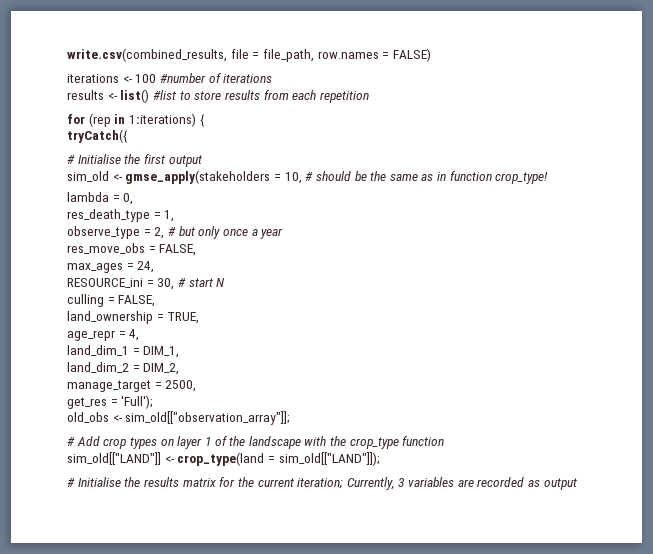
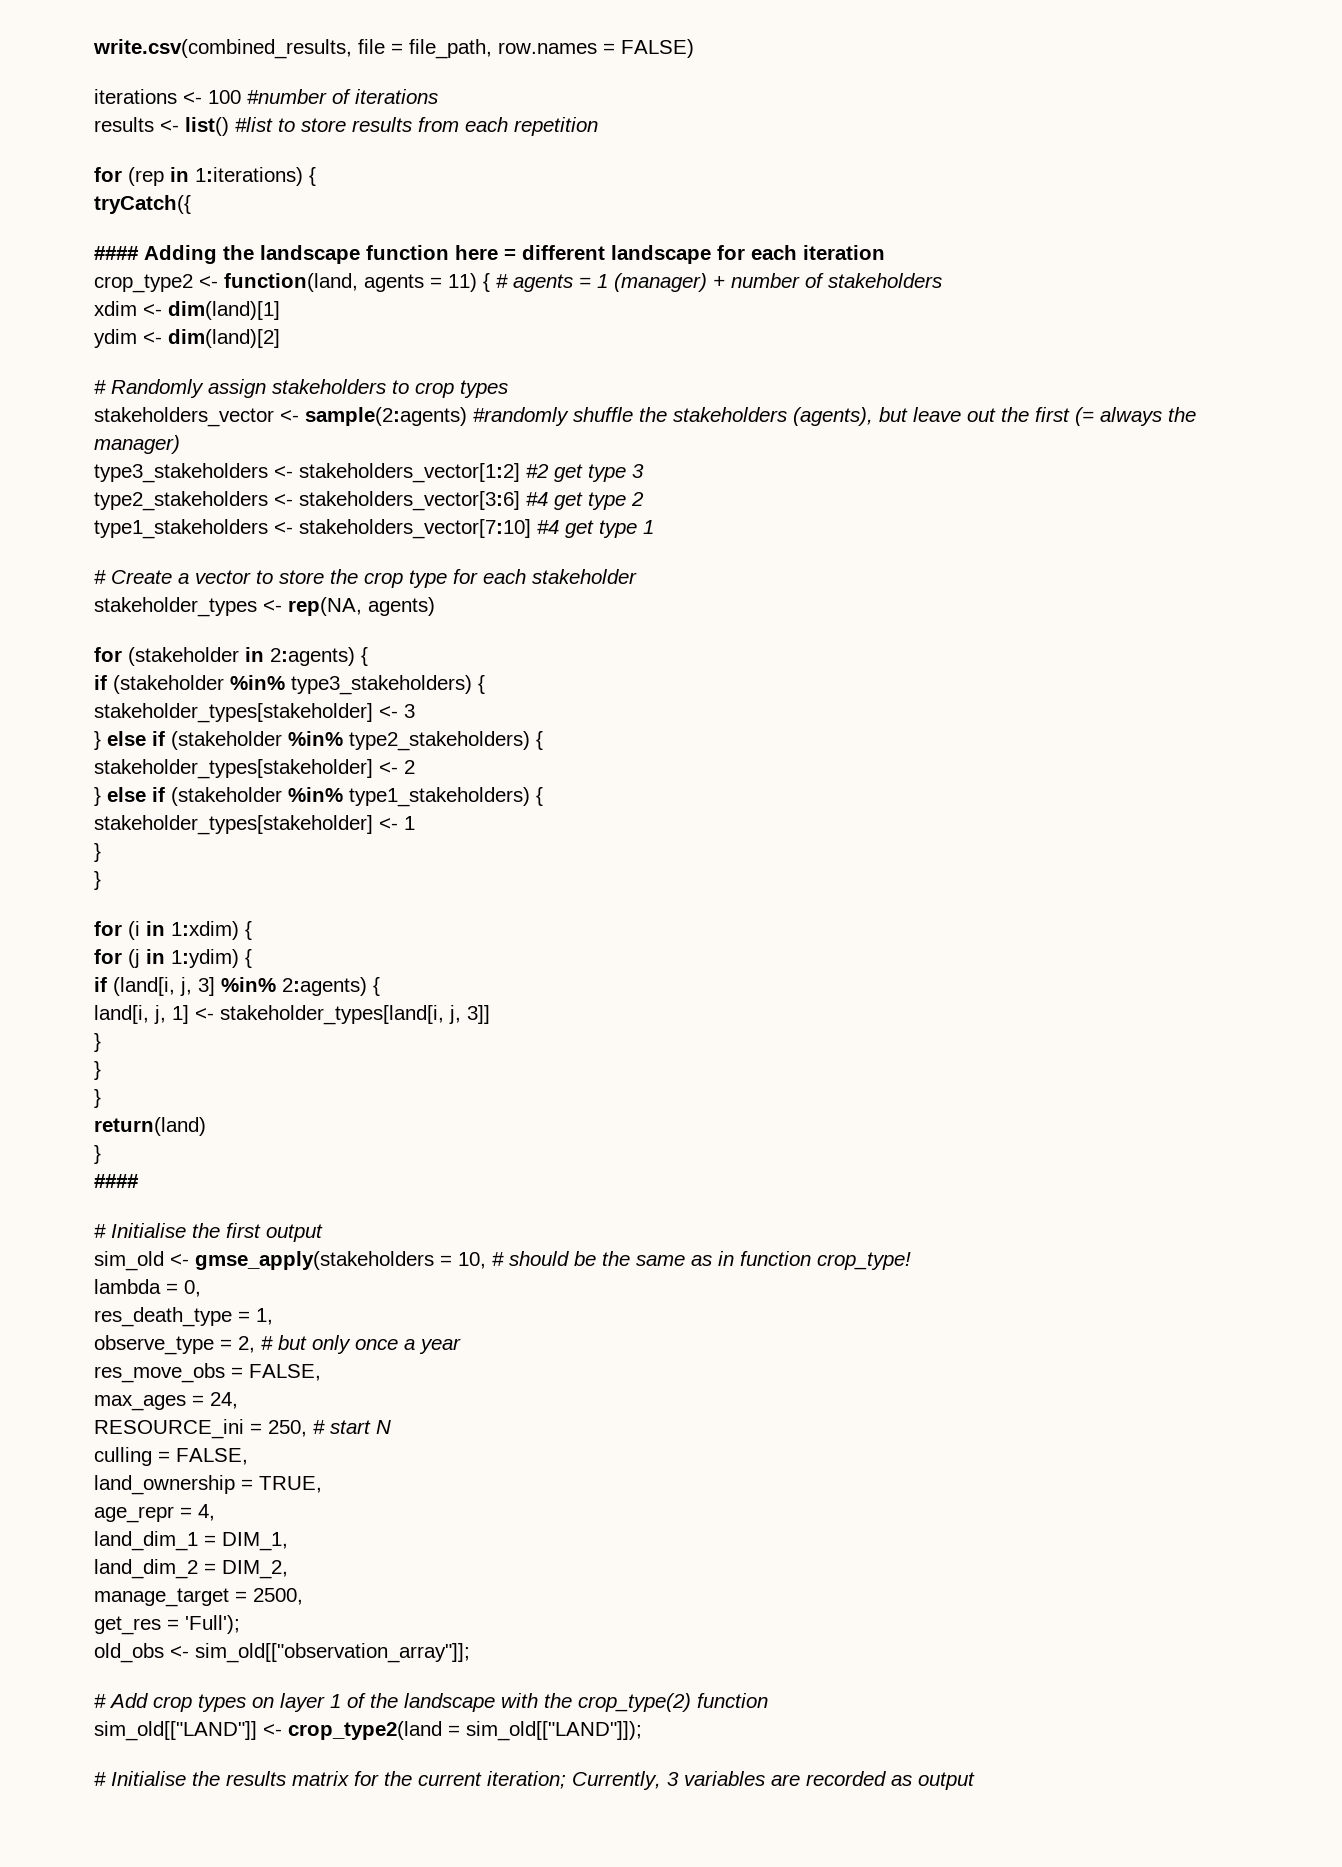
(128, 136) none -> [94,245,885,264] [94,273,942,293] [94,301,280,320] [94,329,280,348] [94,379,508,398] [94,407,1196,427] [94,435,180,454] [94,463,644,483] [94,491,644,511] [94,519,654,539] [94,569,637,588] [94,597,435,617] [94,647,368,666] [94,675,485,695] [94,703,415,723] [94,731,543,751] [94,759,415,779] [94,787,543,807] [94,815,415,835] [94,843,101,862] [94,871,101,890] [94,921,252,940] [94,949,252,968] [94,977,380,996] [94,1005,490,1025] [94,1033,101,1052] [94,1061,101,1080] [94,1089,101,1108] [94,1117,206,1136] [94,1145,101,1164] [94,1174,139,1188] // #### Adding the landscape function here = different landscape for each iteration // crop_type2 <- function(land, agents = 11) { # agents = 1 (manager) + number of stakeholders // xdim <- dim(land)[1] // ydim <- dim(land)[2] // # Randomly assign stakeholders to crop types // stakeholders_vector <- sample(2:agents) #randomly shuffle the stakeholders (agents), but leave out the first (= always the manager) // type3_stakeholders <- stakeholders_vector[1:2] #2 get type 3 // type2_stakeholders <- stakeholders_vector[3:6] #4 get type 2 // type1_stakeholders <- stakeholders_vector[7:10] #4 get type 1 // # Create a vector to store the crop type for each stakeholder // stakeholder_types <- rep(NA, agents) // for (stakeholder in 2:agents) { // if (stakeholder %in% type3_stakeholders) { // stakeholder_types[stakeholder] <- 3 // } else if (stakeholder %in% type2_stakeholders) { // stakeholder_types[stakeholder] <- 2 // } else if (stakeholder %in% type1_stakeholders) { // stakeholder_types[stakeholder] <- 1 // } // } // for (i in 1:xdim) { // for (j in 1:ydim) { // if (land[i, j, 3] %in% 2:agents) { // land[i, j, 1] <- stakeholder_types[land[i, j, 3]] // } // } // } // return(land) // } // ####
[157,278,175,290] 30, -> [268,1420,307,1437] 250,
[349,437,399,449] crop_type -> [578,1693,691,1712] crop_type(2)
[177,452,265,466] crop_type(land -> [288,1721,442,1740] crop_type2(land

